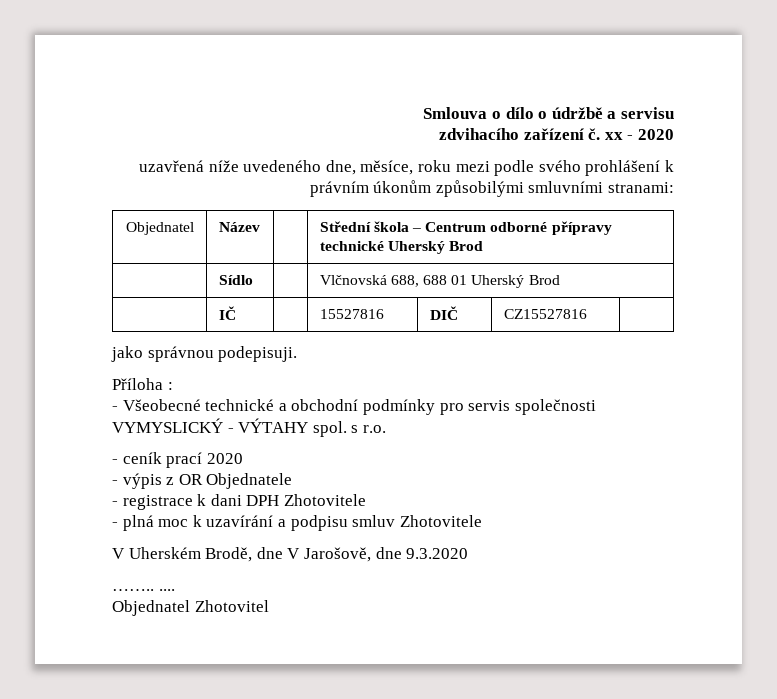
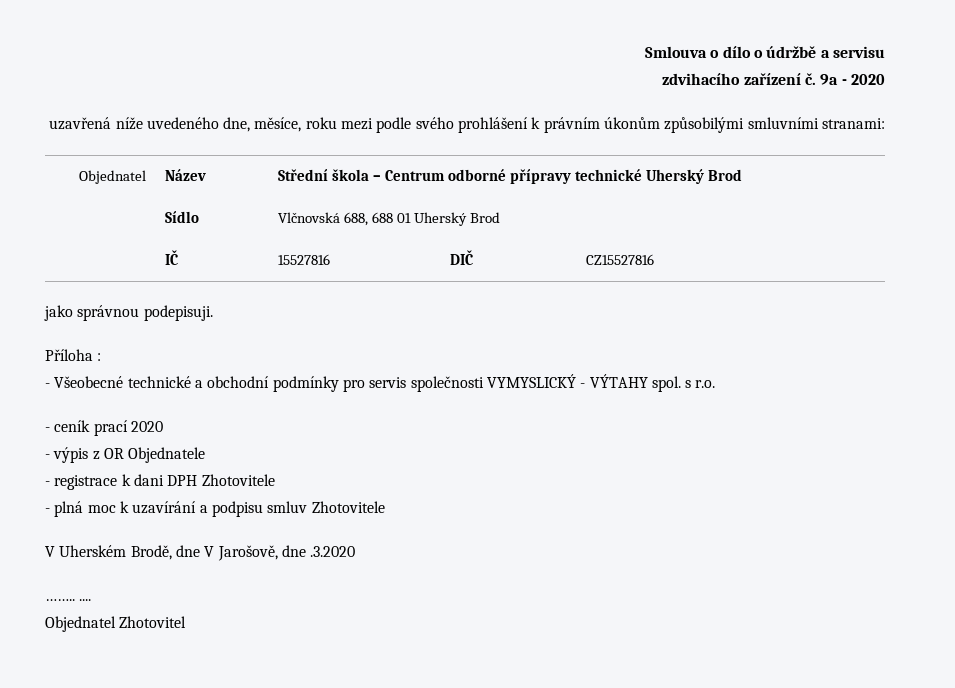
[604,132,623,140] xx -> [820,74,839,85] 9a
[406,548,469,559] 9.3.2020 -> [310,546,356,557] .3.2020

